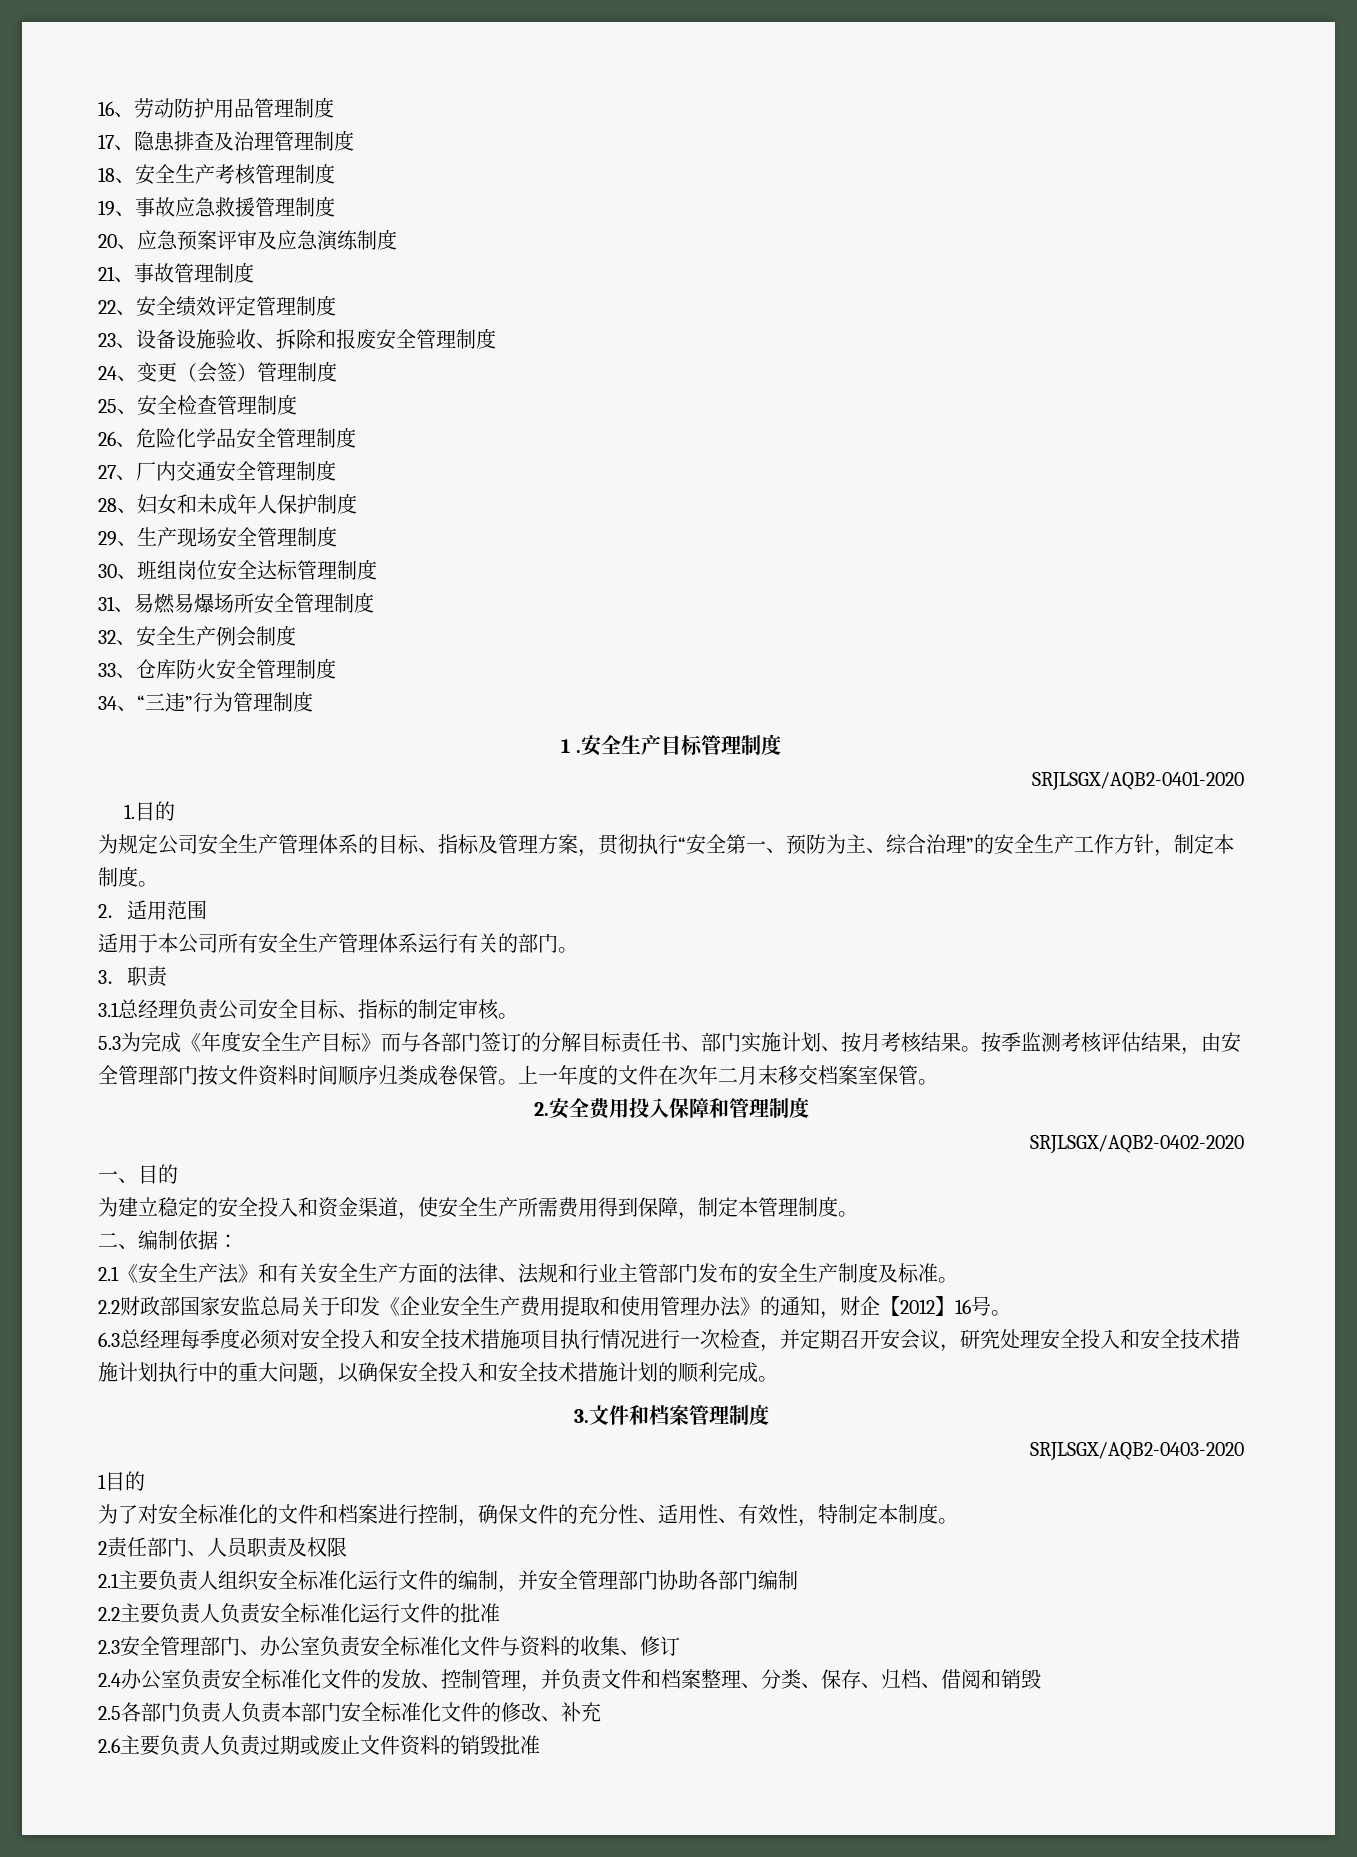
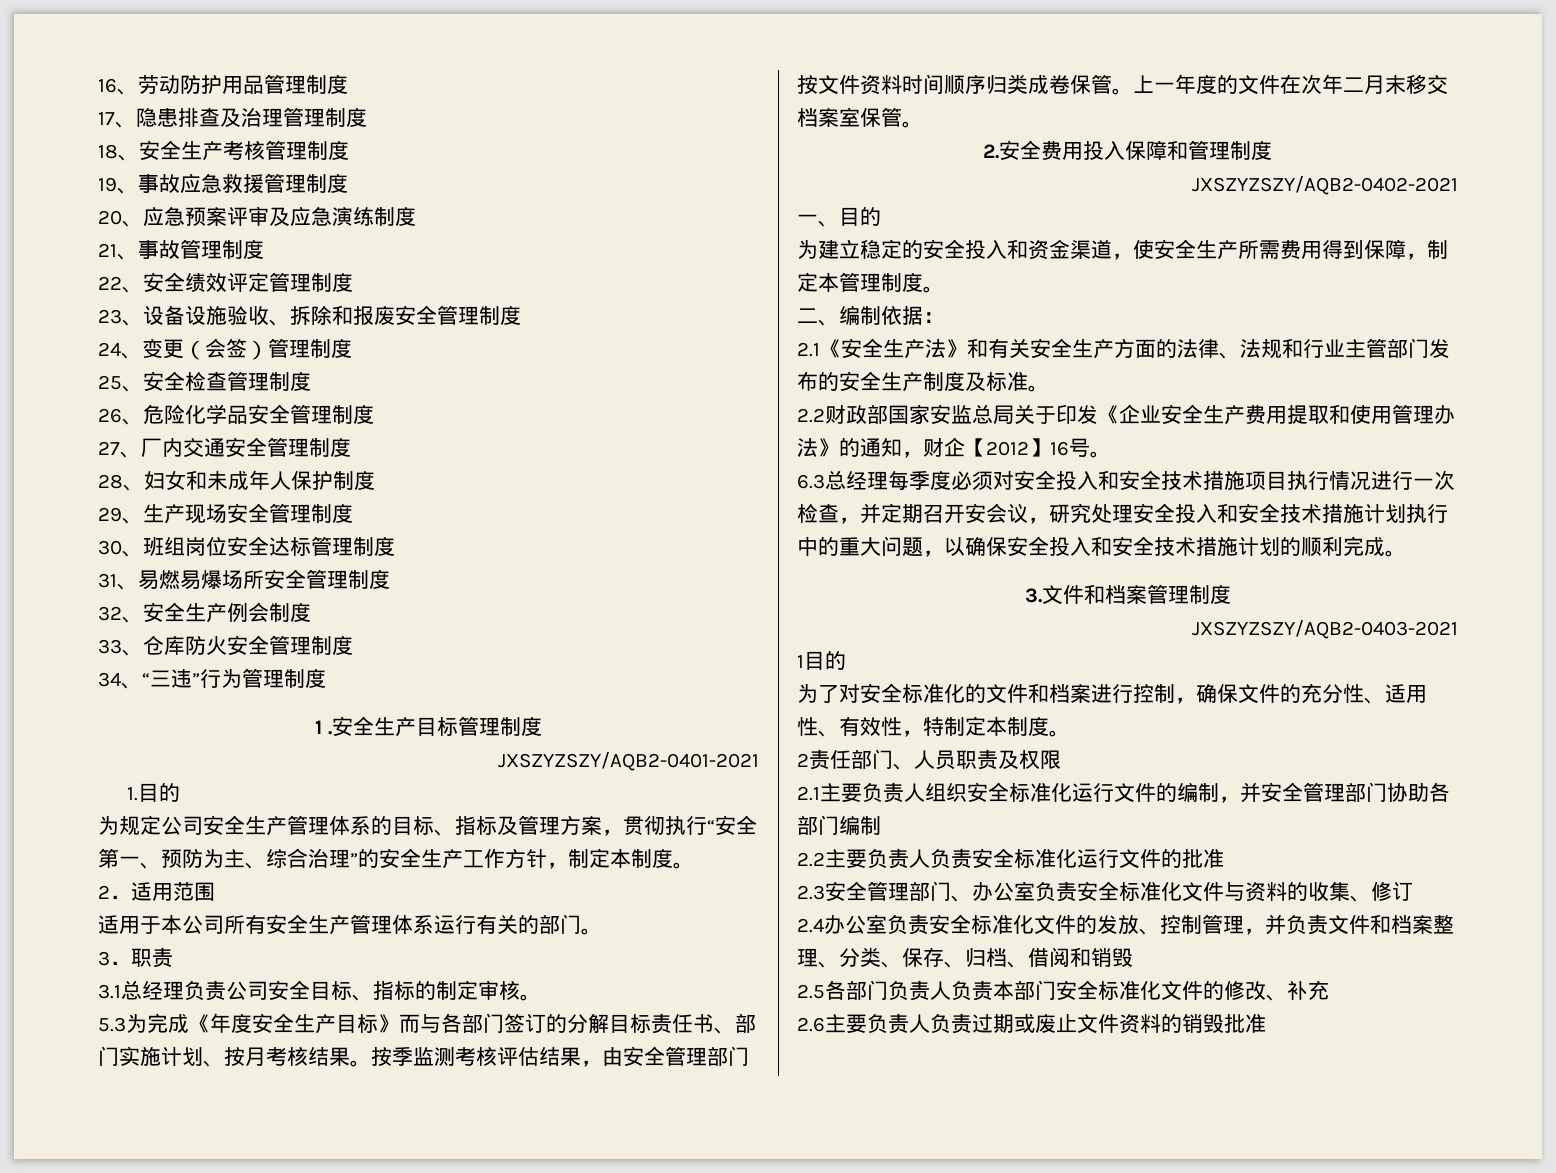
[1032,771,1244,791] SRJLSGX/AQB2-0401-2020 -> [498,752,759,771] JXSZYZSZY/AQB2-0401-2021
[1030,1135,1244,1154] SRJLSGX/AQB2-0402-2020 -> [1192,176,1458,195] JXSZYZSZY/AQB2-0402-2021
[1030,1442,1244,1461] SRJLSGX/AQB2-0403-2020 -> [1192,620,1458,639] JXSZYZSZY/AQB2-0403-2021

